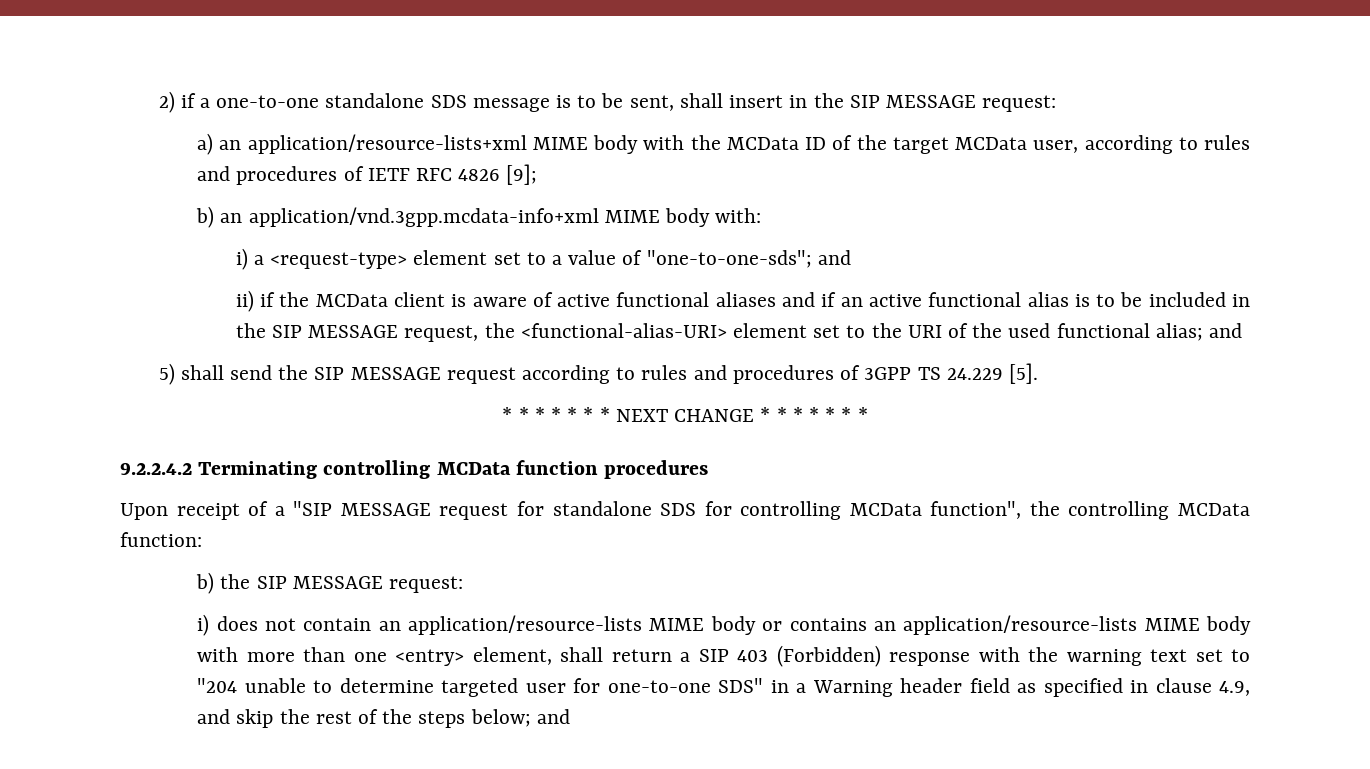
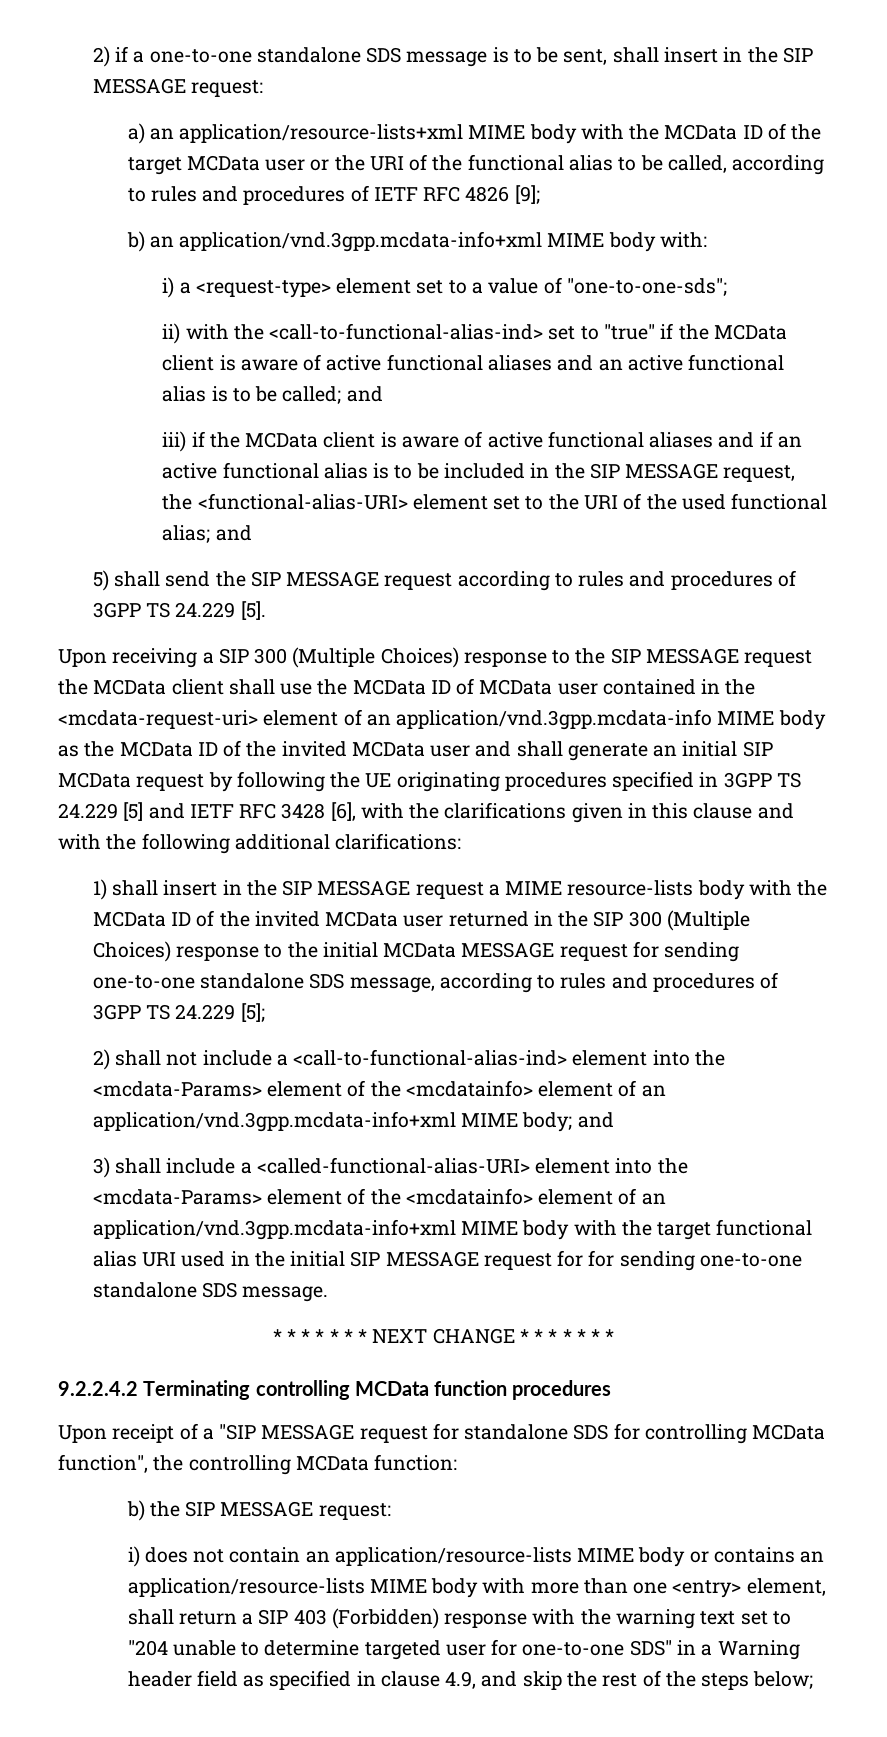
[1033,140,1079,153] user, -> [265,154,727,173] user or the URI of the functional alias to be called,
[817,250,851,265] [235,290,254,312] and // ii) -> [162,323,787,344] [162,354,785,371] [162,386,383,404] [162,431,187,452] // ii) with the <call-to-functional-alias-ind> set to "true" if the MCData client is aware of active functional aliases and an active functional alias is to be called; and // iii)
(1038, 373) none -> [58,647,813,668] [58,678,756,695] [58,709,826,730] [58,740,773,761] [58,771,801,792] [58,802,794,823] [58,833,462,854] [92,879,828,900] [92,910,750,931] [92,941,740,962] [92,972,779,993] [92,1003,265,1022] [92,1049,725,1070] [92,1080,666,1097] [92,1111,614,1132] [92,1157,688,1178] [92,1188,666,1205] [92,1219,813,1240] [92,1250,802,1271] [92,1282,329,1302] // Upon receiving a SIP 300 (Multiple Choices) response to the SIP MESSAGE request the MCData client shall use the MCData ID of MCData user contained in the <mcdata-request-uri> element of an application/vnd.3gpp.mcdata-info MIME body as the MCData ID of the invited MCData user and shall generate an initial SIP MCData request by following the UE originating procedures specified in 3GPP TS 24.229 [5] and IETF RFC 3428 [6], with the clarifications given in this clause and with the following additional clarifications: // 1) shall insert in the SIP MESSAGE request a MIME resource-lists body with the MCData ID of the invited MCData user returned in the SIP 300 (Multiple Choices) response to the initial MCData MESSAGE request for sending one-to-one standalone SDS message, according to rules and procedures of 3GPP TS 24.229 [5]; // 2) shall not include a <call-to-functional-alias-ind> element into the <mcdata-Params> element of the <mcdatainfo> element of an application/vnd.3gpp.mcdata-info+xml MIME body; and // 3) shall include a <called-functional-alias-URI> element into the <mcdata-Params> element of the <mcdatainfo> element of an application/vnd.3gpp.mcdata-info+xml MIME body with the target functional alias URI used in the initial SIP MESSAGE request for for sending one-to-one standalone SDS message.
[536,709,570,724] and -> (814, 1680) none

